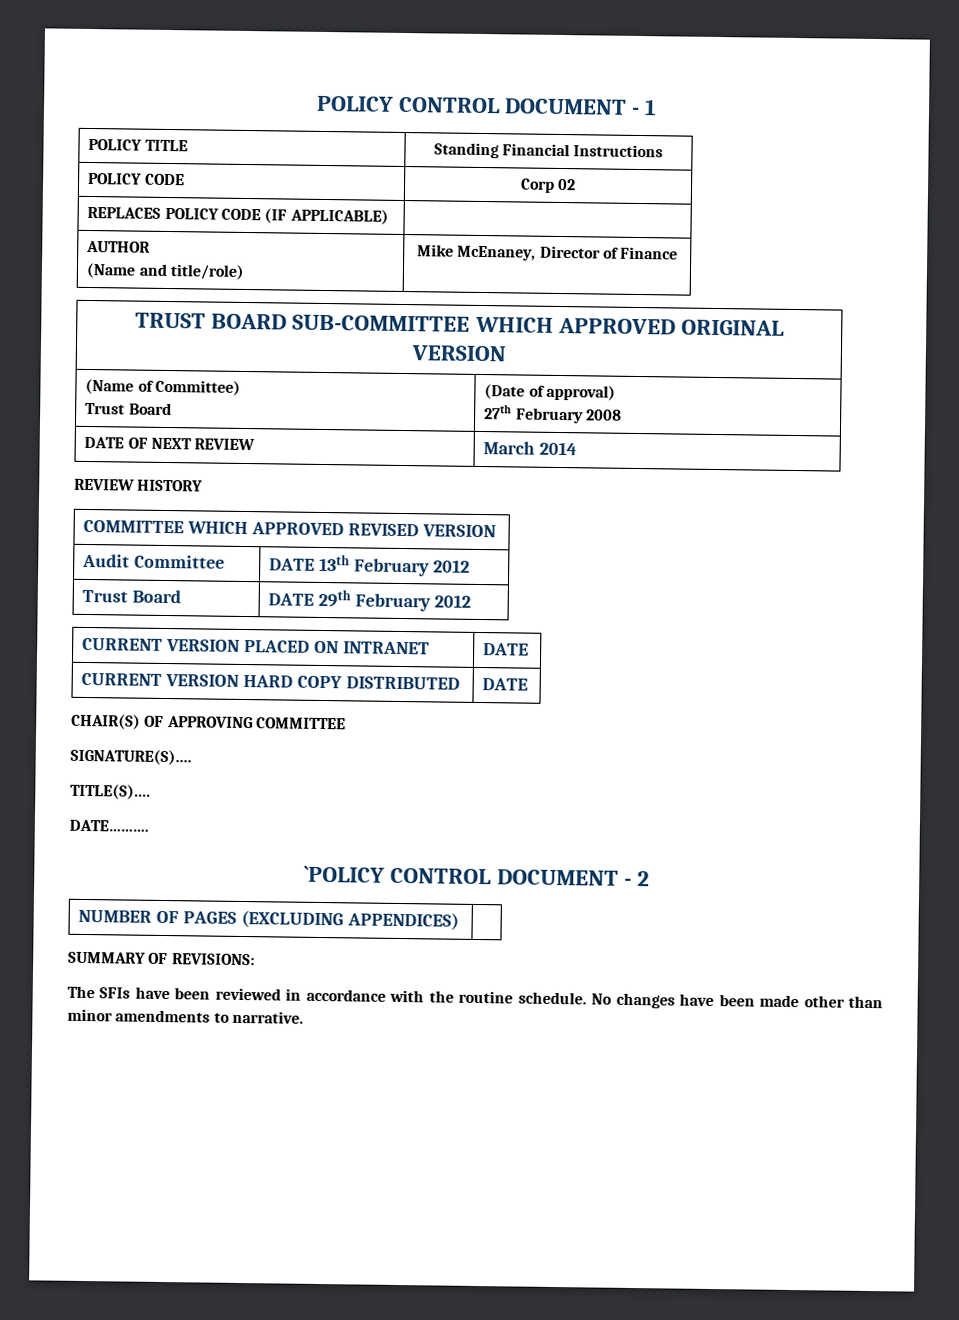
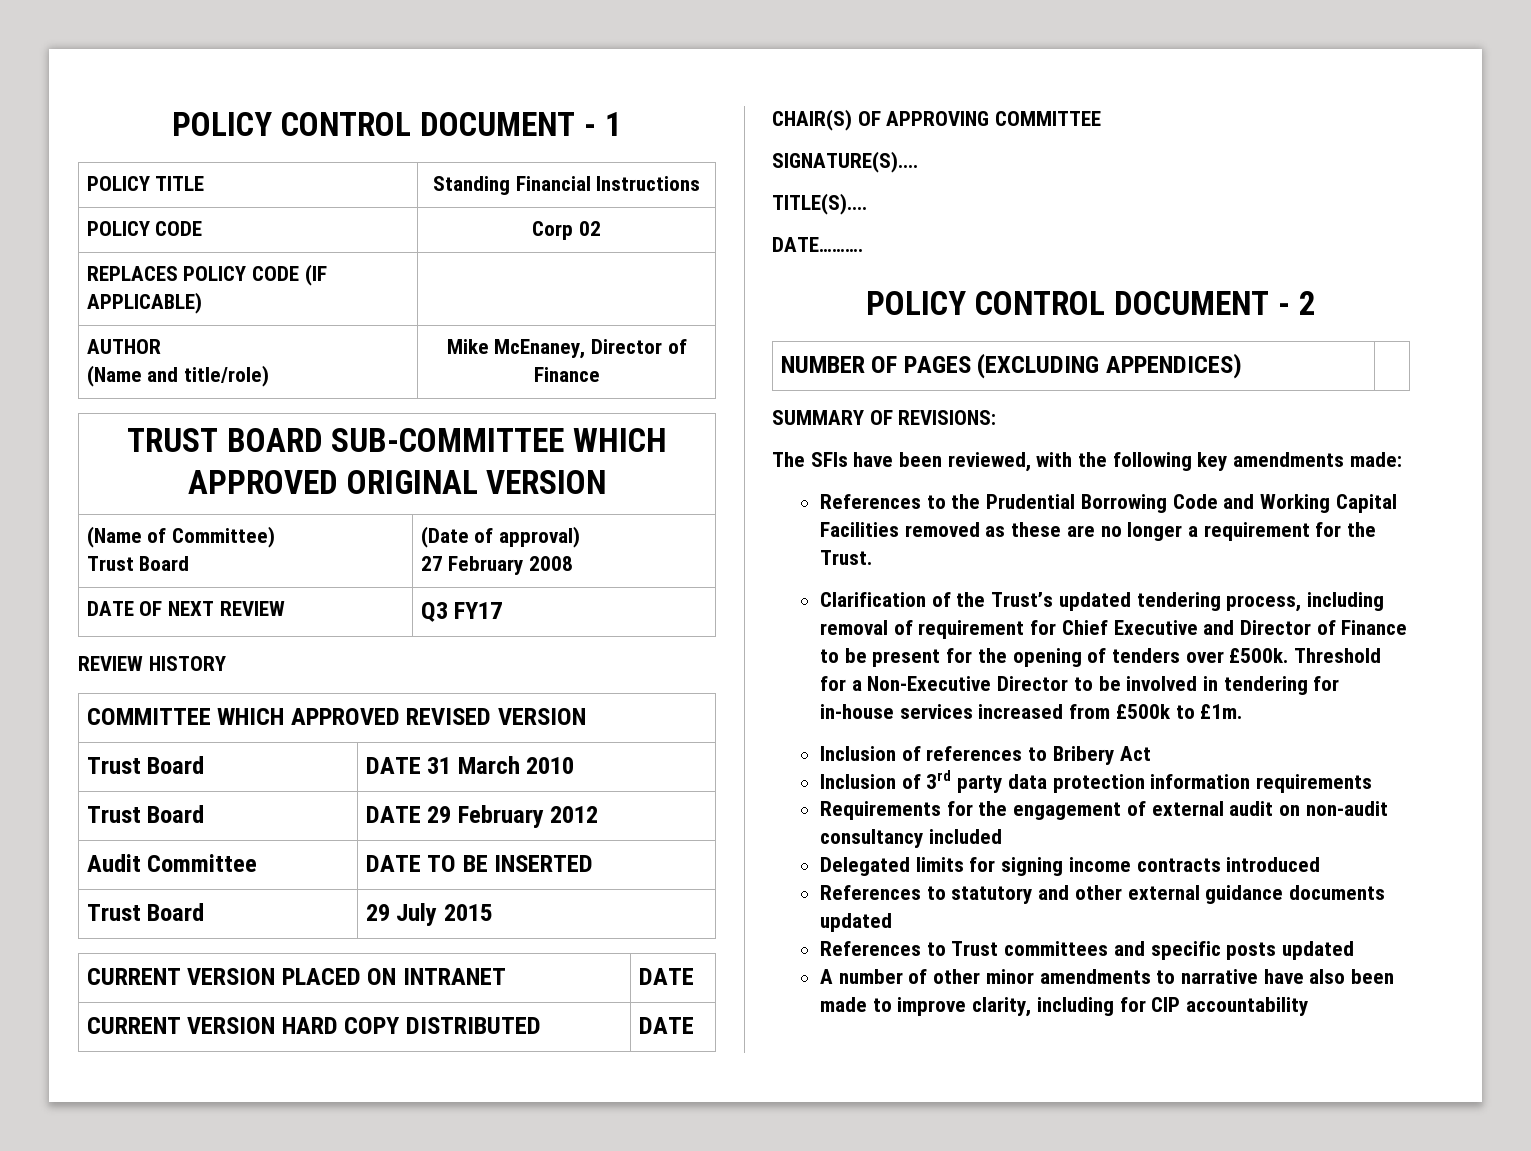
[484,404,513,420] 27th -> [420,556,443,571] 27
[483,441,578,456] March 2014 -> [420,602,503,622] Q3 FY17
[82,553,226,569] [269,553,470,577] [82,589,182,604] [268,588,471,612] Audit Committee | DATE 13th February 2012 // Trust Board | DATE 29th February 2012 -> [86,756,205,774] [365,756,575,774] [86,805,205,823] [365,805,599,828] [86,854,258,872] [365,855,594,872] [86,903,205,921] [365,903,492,926] Trust Board | DATE 31 March 2010 // Trust Board | DATE 29 February 2012 // Audit Committee | DATE TO BE INSERTED // Trust Board | 29 July 2015
[304,865,386,883] `POLICY -> [866,291,967,315] POLICY
[214,987,884,1009] [67,1008,304,1024] reviewed in accordance with the routine schedule. No changes have been made other than minor amendments to narrative. -> [947,452,1402,472] [820,494,1397,513] [820,522,1376,541] [820,550,873,565] [820,592,1384,612] [820,620,1408,639] [820,648,1381,667] [820,676,1340,695] [820,704,1243,719] [820,746,1151,765] [820,770,1372,793] [820,801,1388,820] [820,829,1002,848] [820,857,1321,876] [820,885,1385,904] [820,913,893,932] [820,941,1354,960] [820,969,1394,984] [820,997,1308,1017] reviewed, with the following key amendments made: // References to the Prudential Borrowing Code and Working Capital Facilities removed as these are no longer a requirement for the Trust. // Clarification of the Trust’s updated tendering process, including removal of requirement for Chief Executive and Director of Finance to be present for the opening of tenders over £500k. Threshold for a Non-Executive Director to be involved in tendering for in-house services increased from £500k to £1m. // Inclusion of references to Bribery Act // Inclusion of 3rd party data protection information requirements // Requirements for the engagement of external audit on non-audit consultancy included // Delegated limits for signing income contracts introduced // References to statutory and other external guidance documents updated // References to Trust committees and specific posts updated // A number of other minor amendments to narrative have also been made to improve clarity, including for CIP accountability

